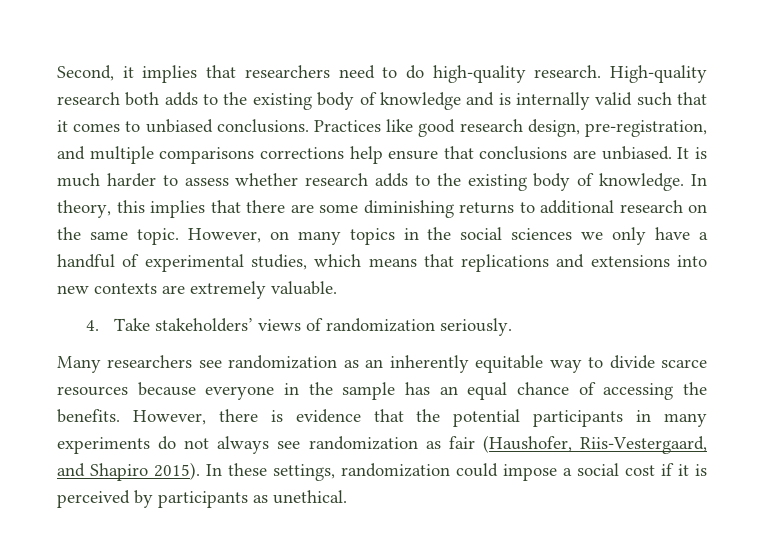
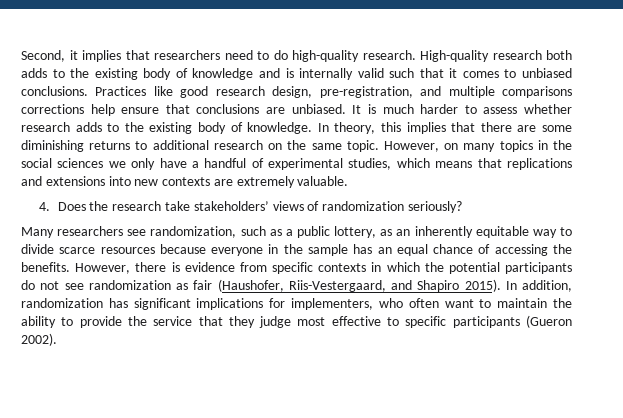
[114,318,151,331] Take -> [57,201,191,211] Does the research take
[440,318,513,336] seriously. -> [407,201,462,213] seriously?
[228,355,338,369] randomization -> [150,226,377,238] randomization, such as a public lottery,
[373,409,707,427] [57,437,150,454] that the potential participants in many experiments -> [239,262,572,274] from specific contexts in which the potential participants
[217,436,270,454] always -> (60, 285) none
[228,463,707,481] [57,490,347,508] these settings, randomization could impose a social cost if it is perceived by participants as unethical. -> [522,280,572,292] [21,298,572,310] [21,315,573,328] [21,333,57,346] addition, randomization has significant implications for implementers, who often want to maintain the ability to provide the service that they judge most effective to specific participants (Gueron 2002).

